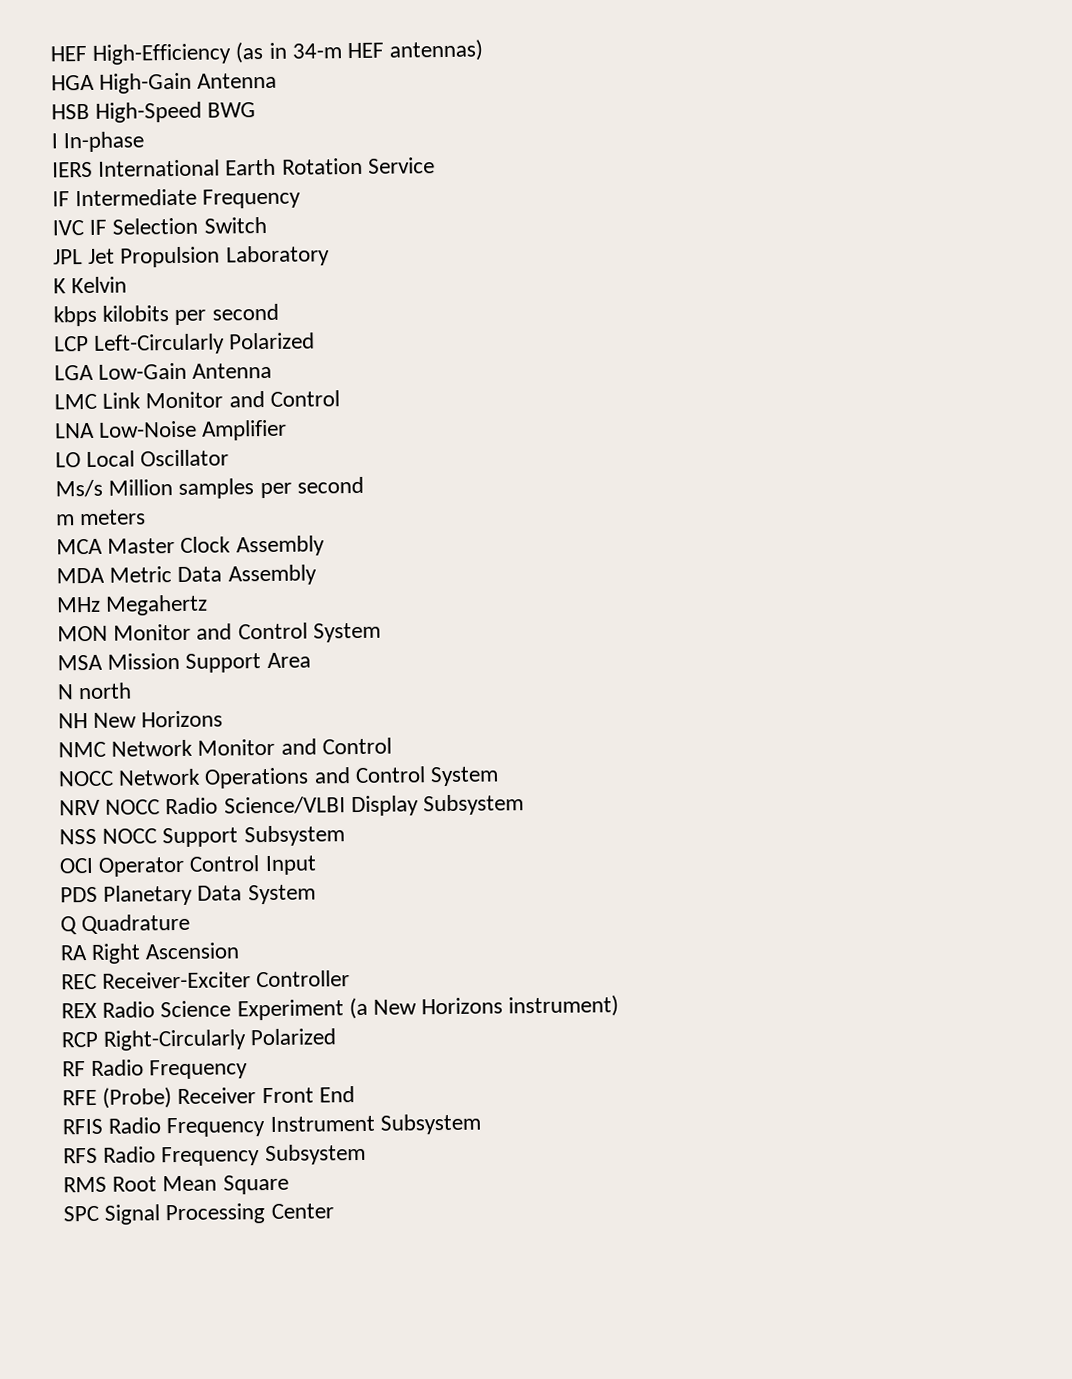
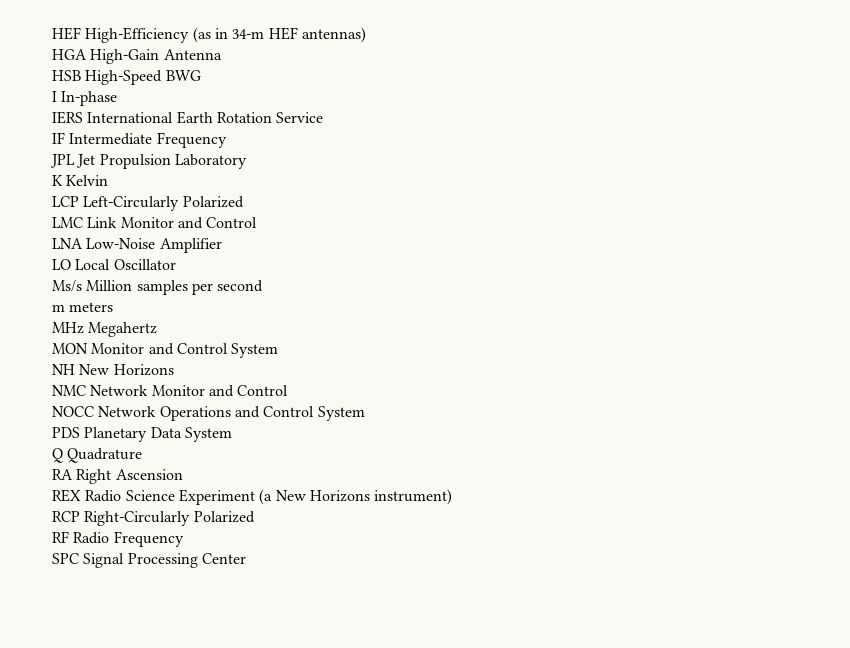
[52,216,267,236] // IVC IF Selection Switch -> (227, 140) none
[53,303,279,327] // kbps kilobits per second -> (109, 180) none
[54,362,273,381] // LGA Low-Gain Antenna -> (244, 202) none
[56,535,325,557] [56,564,317,586] // MCA Master Clock Assembly // MDA Metric Data Assembly -> (114, 307) none
[57,652,311,673] [57,682,133,700] // MSA Mission Support Area // N north -> (279, 350) none
[59,794,525,817] [59,825,345,848] [59,855,317,877] // NRV NOCC Radio Science/VLBI Display Subsystem // NSS NOCC Support Subsystem // OCI Operator Control Input -> (365, 413) none
[61,970,351,990] // REC Receiver-Exciter Controller -> (183, 474) none
[62,1086,355,1109] [62,1113,481,1138] [63,1143,366,1167] [63,1174,289,1195] // RFE (Probe) Receiver Front End // RFIS Radio Frequency Instrument Subsystem // RFS Radio Frequency Subsystem // RMS Root Mean Square -> (184, 539) none

